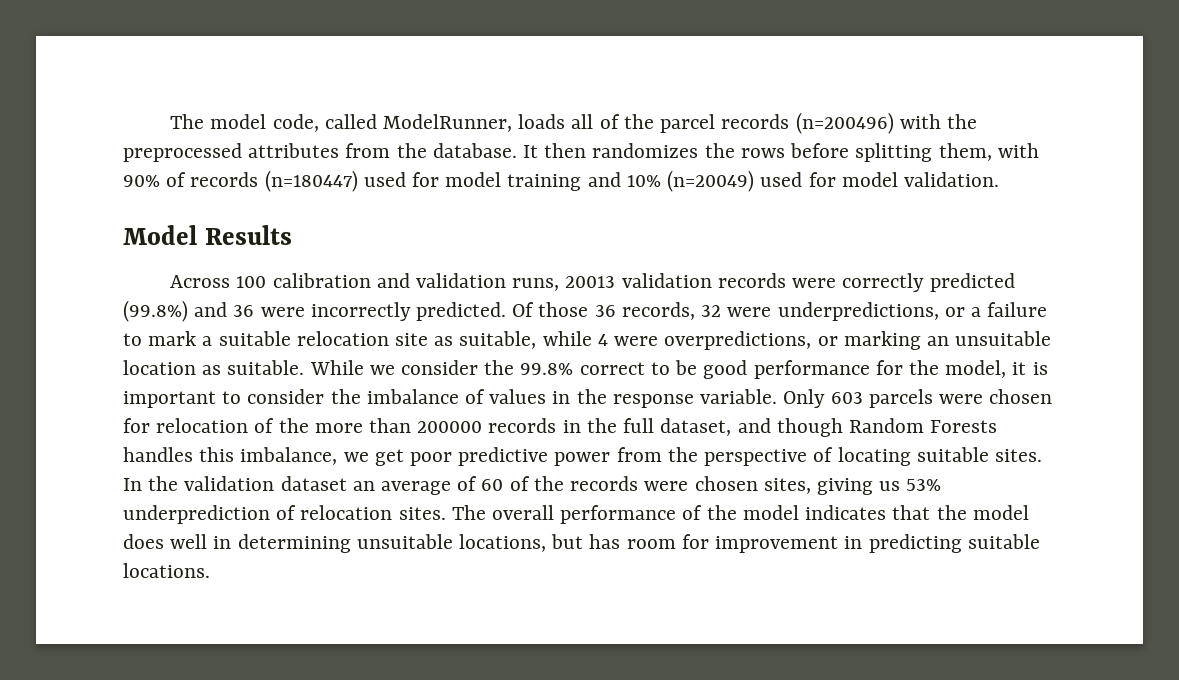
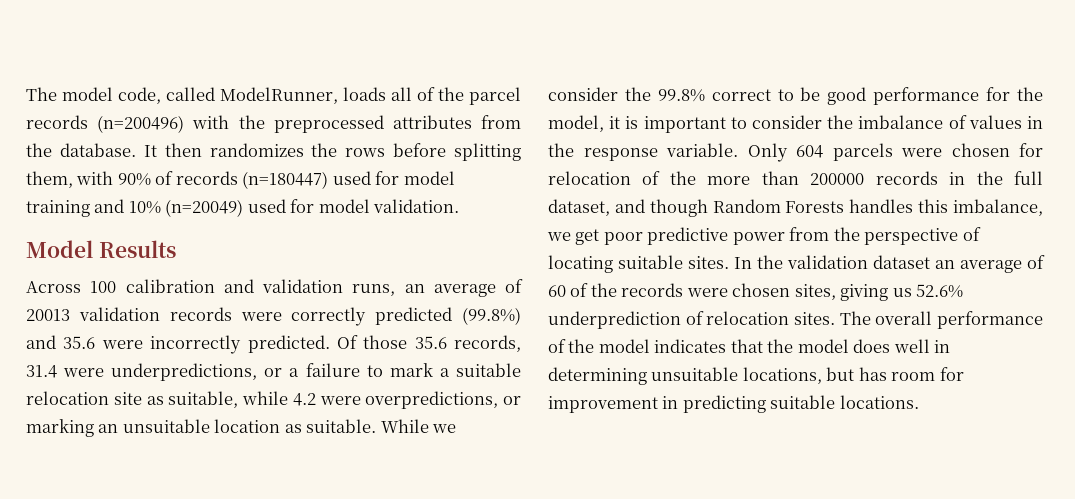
(560, 284) none -> [404,279,523,297] an average of
[233,305,255,317] 36 -> [63,336,96,349] 35.6
[594,302,722,320] 36 records, 32 -> [414,335,521,352] [26,365,57,378] 35.6 records, 31.4
[597,334,608,346] 4 -> [292,393,316,406] 4.2
[830,392,863,404] 603 -> [796,145,823,158] 604
[906,479,942,491] 53% -> [916,284,964,298] 52.6%

